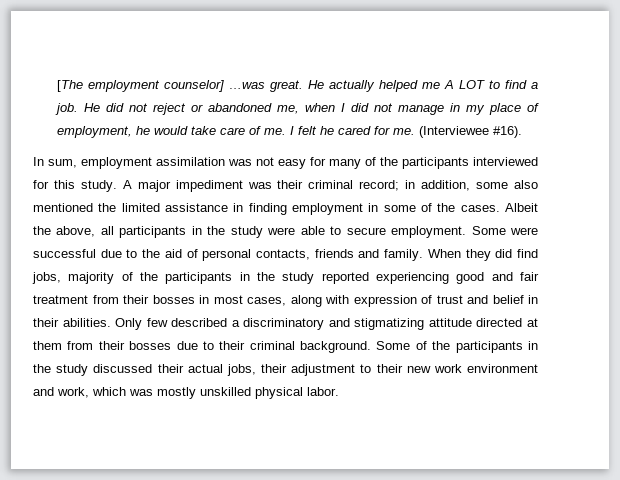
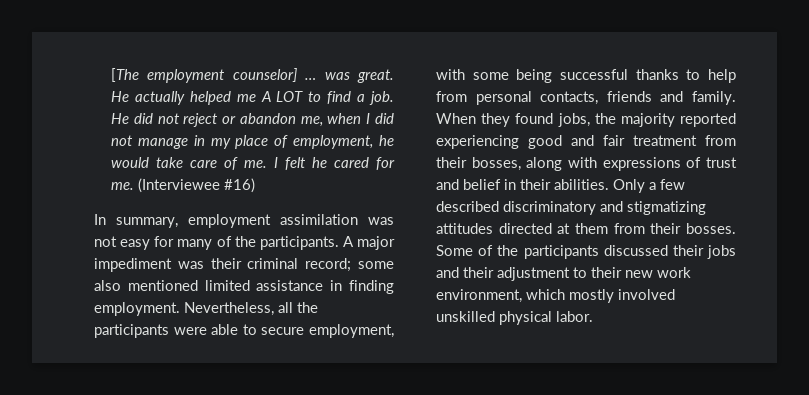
[229,82,266,89] …was -> [305,72,350,80] … was
[208,103,273,112] abandoned -> [239,113,296,124] abandon
[493,126,523,138] #16). -> [224,178,256,193] #16)
[48,159,77,168] sum, -> [116,217,178,228] summary,
[402,157,538,169] [33,180,117,192] participants interviewed for this study. -> [259,236,339,250] participants.
[405,180,471,191] in addition, -> (352, 265) none
[98,203,117,212] the -> (198, 285) none
[292,203,538,215] [33,226,538,238] [33,249,198,258] employment in some of the cases. Albeit the above, all participants in the study were able to secure employment. Some were successful due to the aid of -> [94,302,318,316] [94,324,394,338] [436,69,736,83] [436,91,467,102] employment. Nevertheless, all the participants were able to secure employment, with some being successful thanks to help from
[495,249,538,258] [32,272,315,284] did find jobs, majority of the participants in the study -> [515,113,675,127] found jobs, the majority
[152,295,286,306] bosses in most cases, -> [471,157,521,171] bosses,
[353,295,417,307] expression -> [602,157,681,171] expressions
(143, 324) none -> [649,182,656,190] a
[231,320,240,327] a -> (499, 206) none
[428,318,472,327] attitude -> [436,223,493,234] attitudes
[129,341,538,353] [33,364,256,376] bosses due to their criminal background. Some of the participants in the study discussed their actual jobs, -> [686,223,736,234] [436,245,736,259] [436,267,459,278] bosses. Some of the participants discussed their jobs and
[467,364,538,373] [33,387,196,399] environment and work, which was mostly -> [436,289,675,303] environment, which mostly involved

